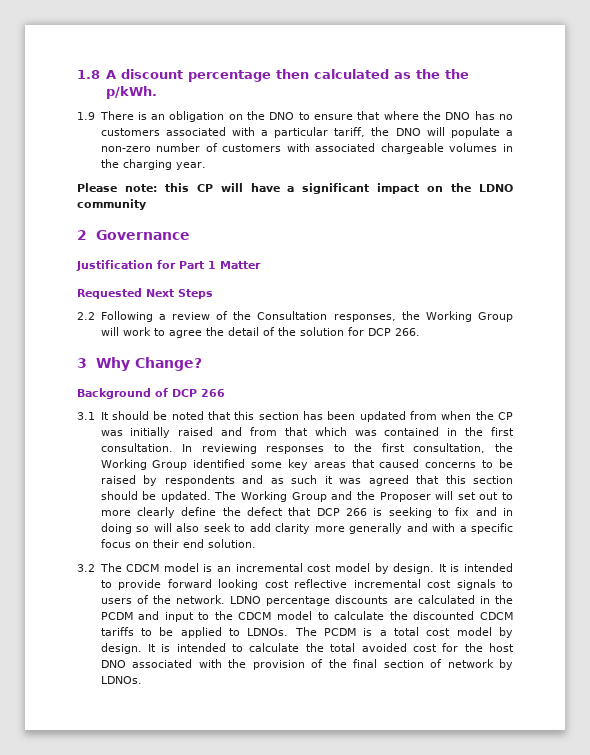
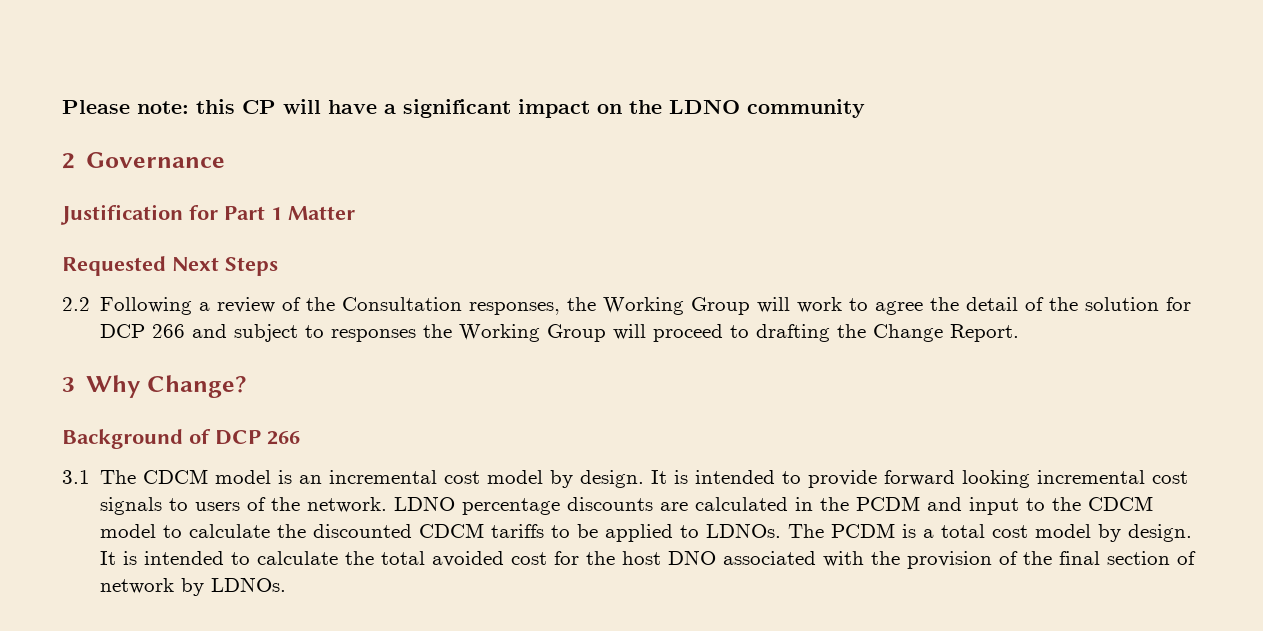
[77,69,469,82] [105,86,157,99] [77,111,513,122] [100,127,513,138] [100,143,513,154] [100,159,206,170] 1.8 A discount percentage then calculated as the the p/kWh. // 1.9 There is an obligation on the DNO to ensure that where the DNO has no customers associated with a particular tariff, the DNO will populate a non-zero number of customers with associated chargeable volumes in the charging year. // -> (62, 107) none
[394,328,420,336] 266. -> [152,324,1020,342] 266 and subject to responses the Working Group will proceed to drafting the Change Report.
[100,411,513,422] [100,427,515,438] [100,443,513,454] [100,459,514,470] [100,475,513,486] [100,491,513,502] [100,507,514,518] [100,523,513,534] [100,539,256,548] [77,564,95,572] It should be noted that this section has been updated from when the CP was initially raised and from that which was contained in the first consultation. In reviewing responses to the first consultation, the Working Group identified some key areas that caused concerns to be raised by respondents and as such it was agreed that this section should be updated. The Working Group and the Proposer will set out to more clearly define the defect that DCP 266 is seeking to fix and in doing so will also seek to add clarity more generally and with a specific focus on their end solution. // 3.2 -> (90, 477) none
[264,579,347,588] cost reflective -> (1031, 479) none

